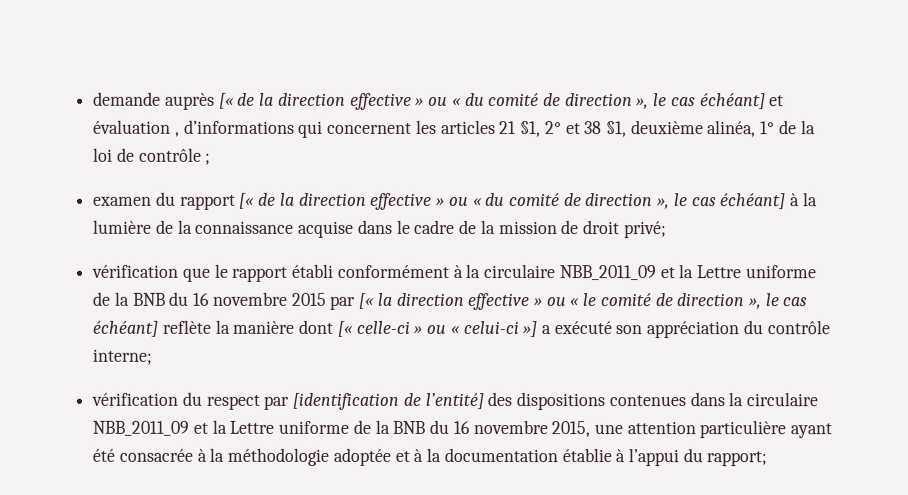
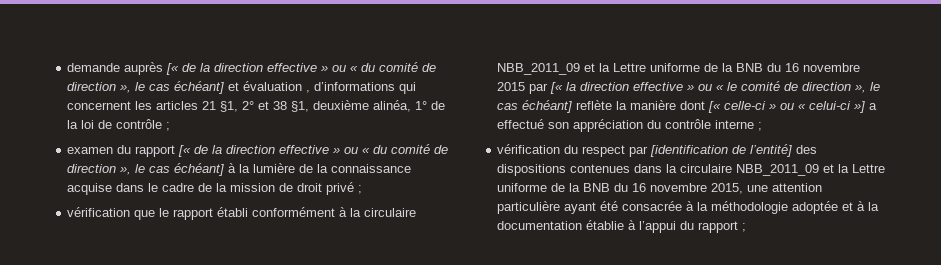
[623,221,667,239] privé; -> [326,182,363,195] privé ;
[553,321,612,335] exécuté -> [497,119,545,129] effectué
[92,348,153,365] interne; -> [715,120,763,131] interne ;
[706,451,768,467] rapport; -> [698,221,747,233] rapport ;

